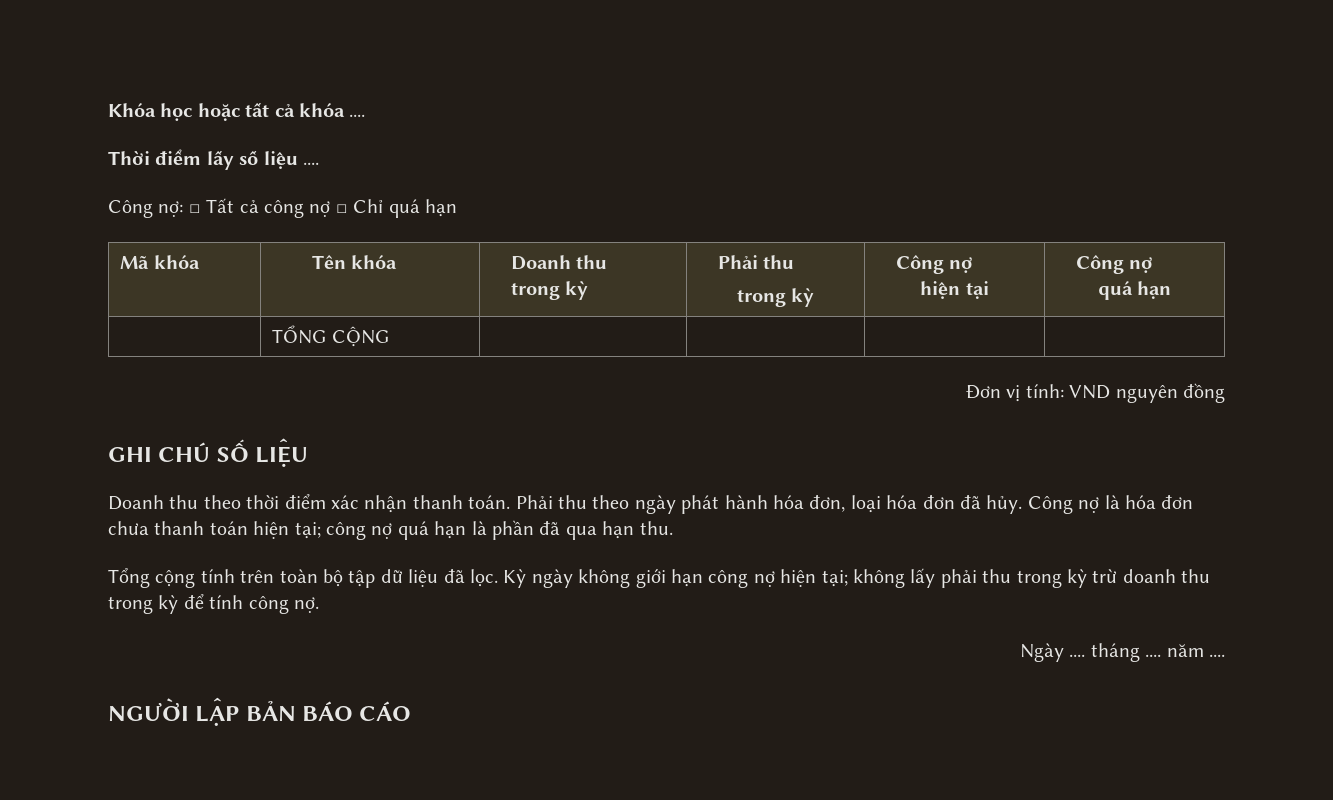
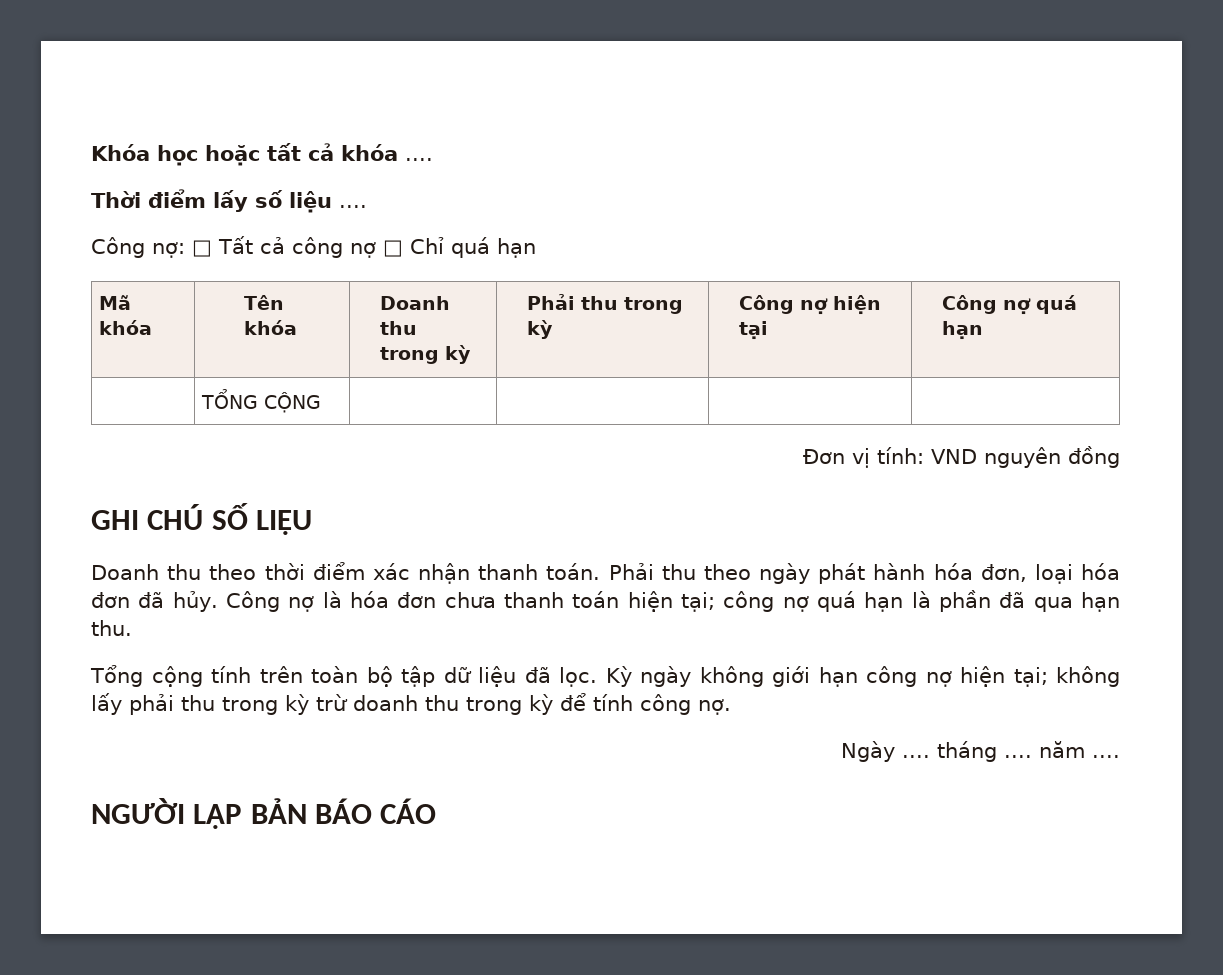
(795, 262) // -> (618, 303) none
(974, 265) // -> (828, 306) none
(1154, 265) // -> (1031, 306) none

